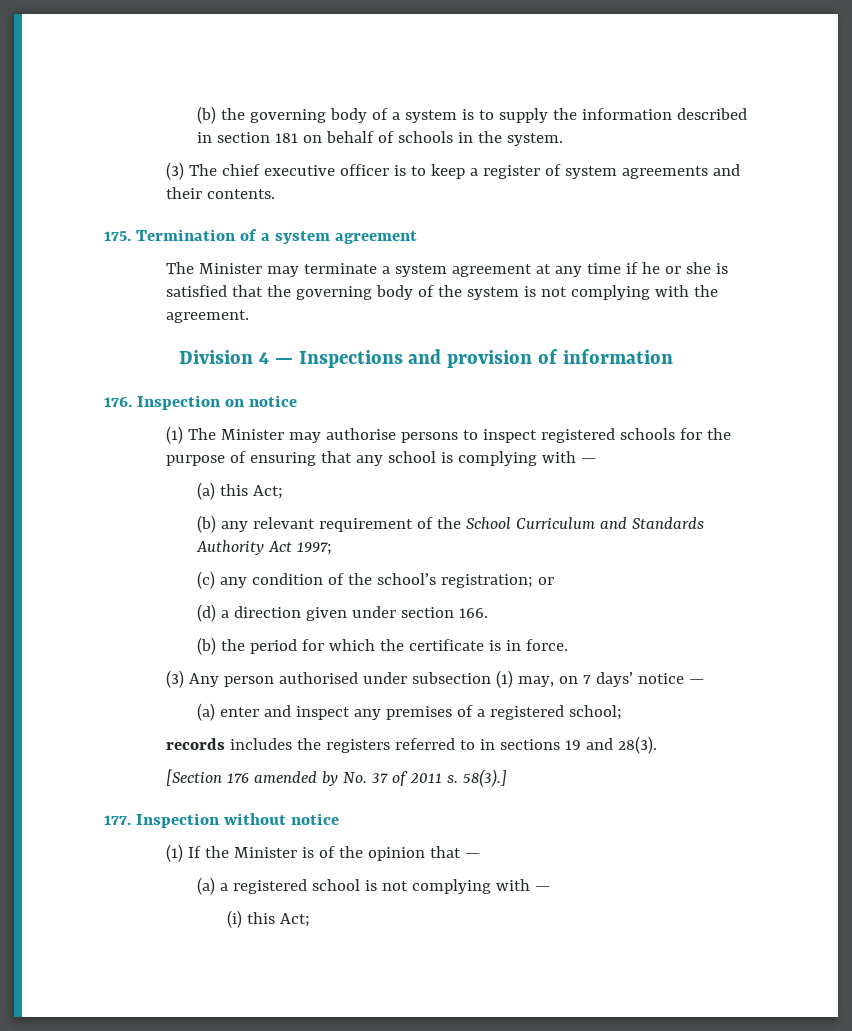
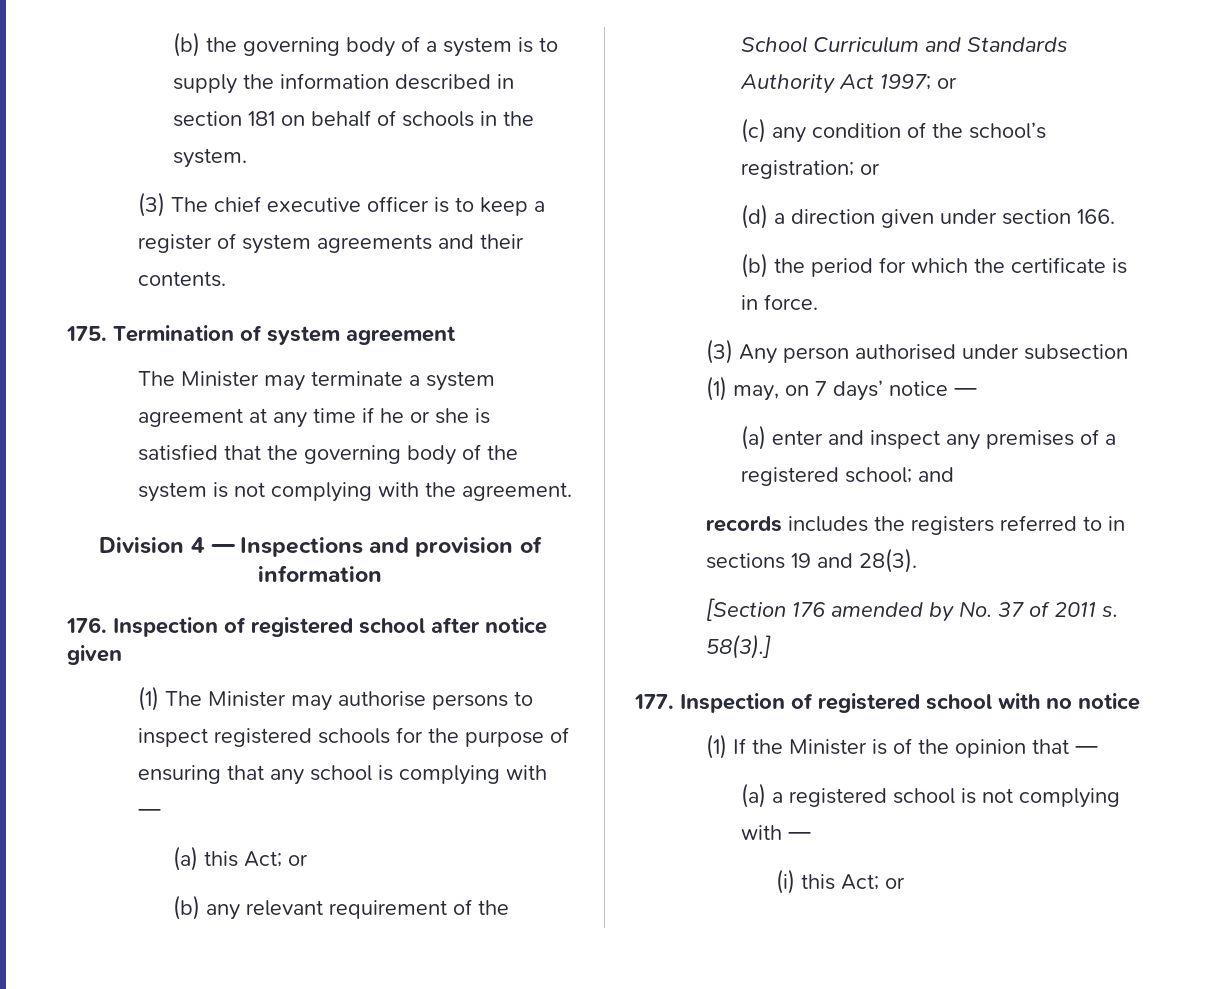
[260,233,270,241] a -> (262, 333) none
[224,395,297,407] on notice -> [224,617,547,637] [67,645,122,665] of registered school after notice given
(283, 492) none -> [287,854,308,866] or
(332, 548) none -> [936,77,957,89] or
(622, 712) none -> [917,467,954,482] and
[223,813,286,825] without -> [791,693,1072,713] of registered school with no
(311, 920) none -> [885,877,906,889] or

